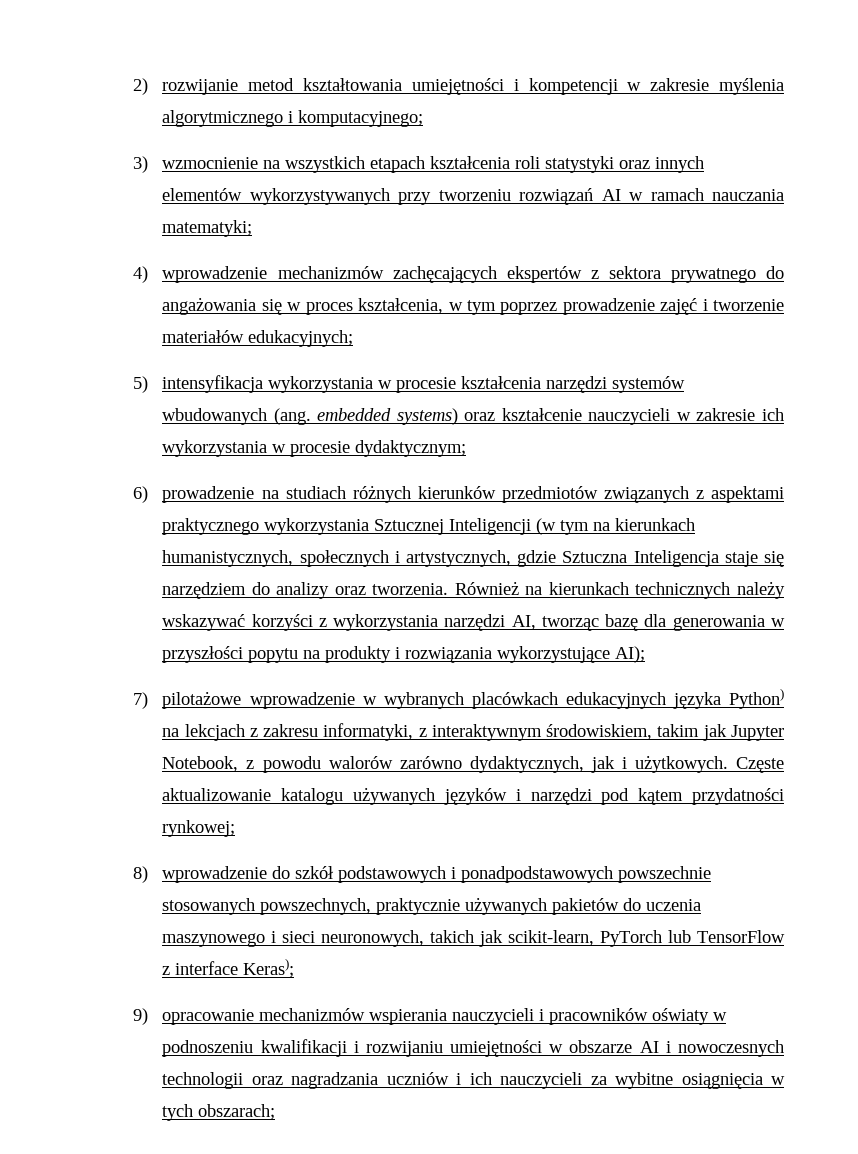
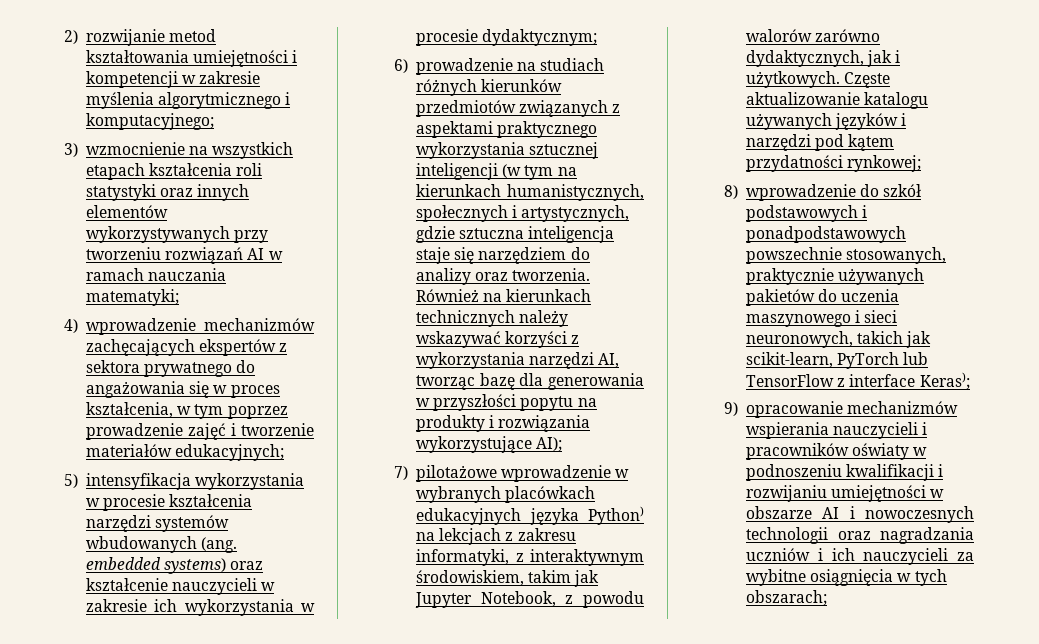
[374,518,532,535] Sztucznej Inteligencji -> [529,142,599,159] [416,163,499,180] sztucznej inteligencji
[562,550,719,567] Sztuczna Inteligencja -> [459,226,615,243] sztuczna inteligencja
[162,898,372,915] stosowanych powszechnych, -> [846,247,947,264] stosowanych,

